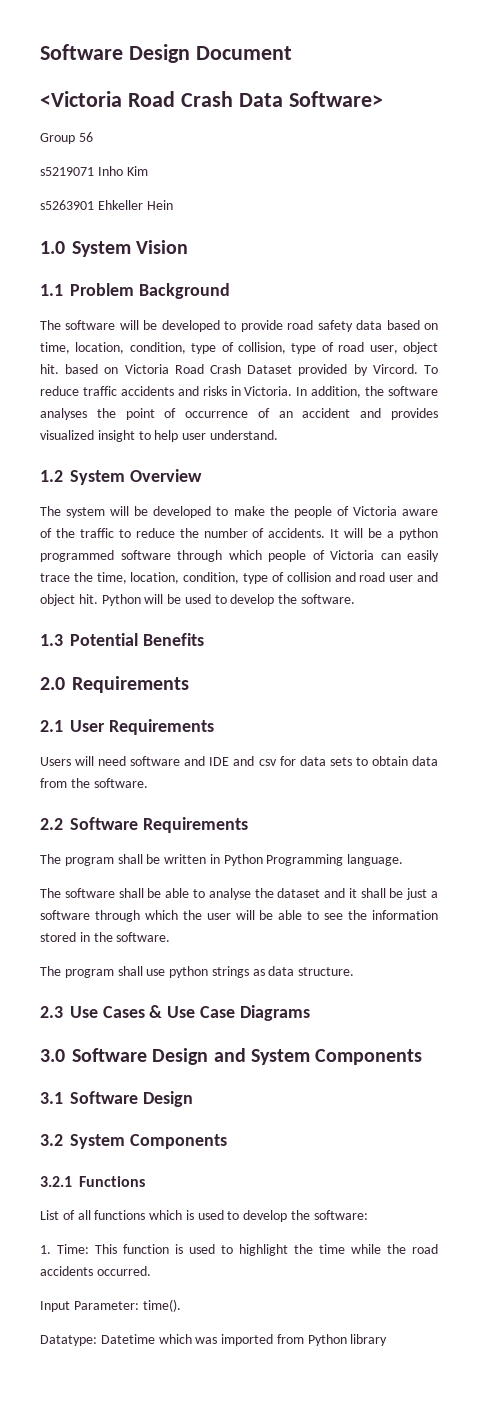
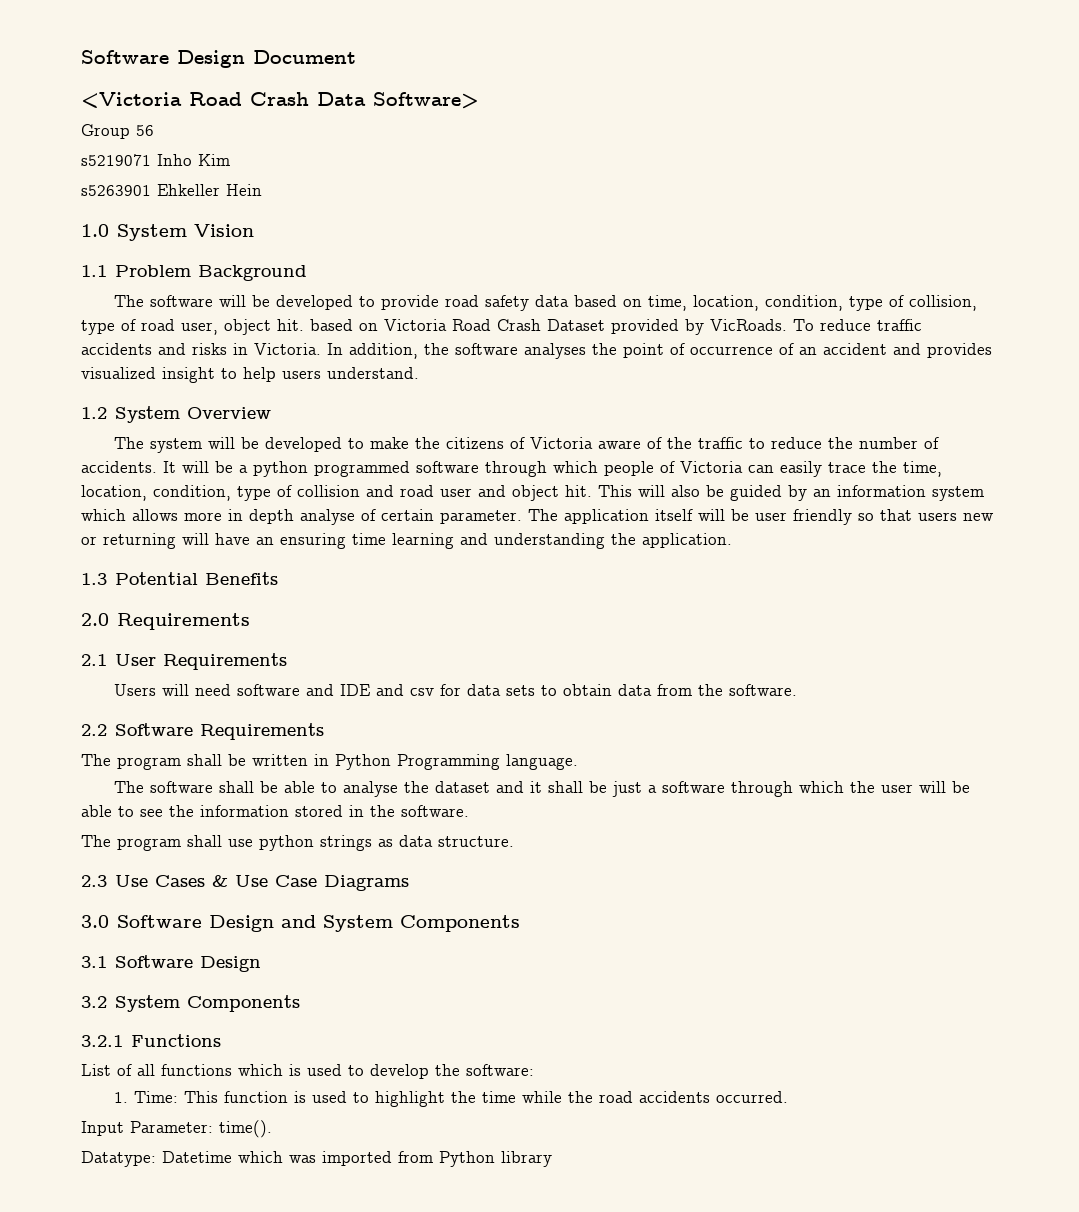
[372,364,418,374] Vircord. -> [710,319,787,331] VicRoads.
[182,433,207,440] user -> [282,370,321,379] users
[293,506,332,518] people -> [445,437,504,449] citizens
[101,594,356,606] Python will be used to develop the software. -> [598,485,984,501] [81,509,994,525] [81,533,732,549] This will also be guided by an information system which allows more in depth analyse of certain parameter. The application itself will be user friendly so that users new or returning will have an ensuring time learning and understanding the application.

